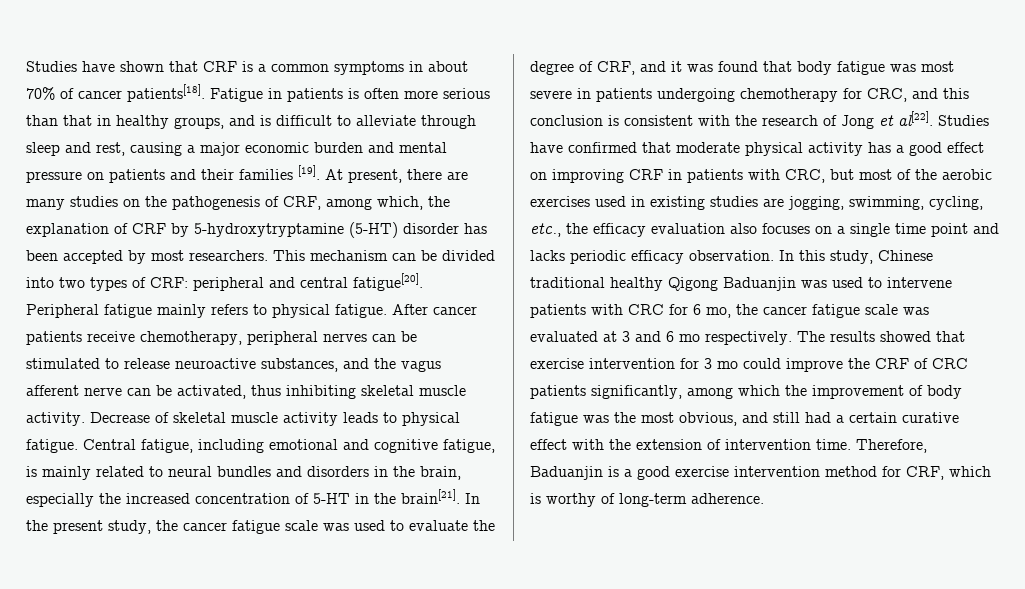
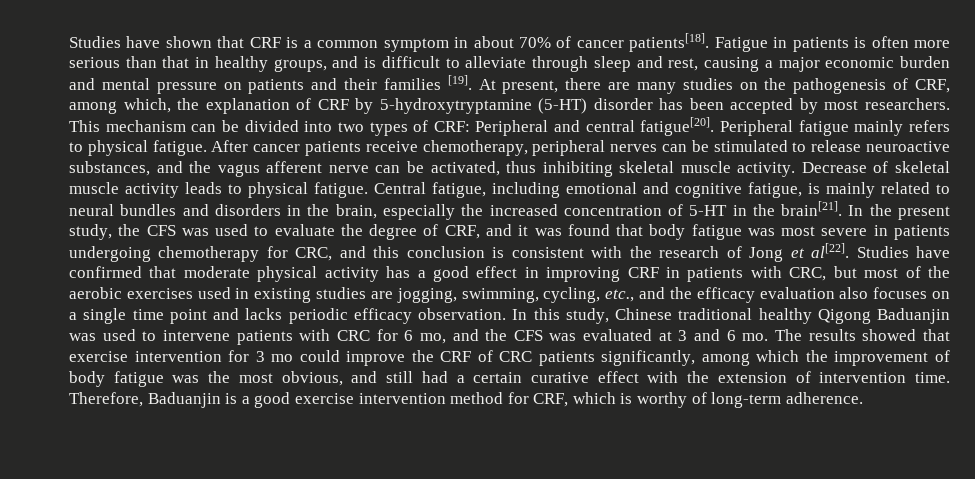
[334,61,404,75] symptoms -> [383,38,449,52] symptom
[193,277,264,291] peripheral -> [475,120,549,136] Peripheral
[183,520,318,534] cancer fatigue scale -> [146,225,176,236] CFS
[530,172,547,180] on -> [524,267,539,278] in
(561, 230) none -> [639,287,666,299] and
[736,304,898,318] the cancer fatigue scale -> [452,329,543,341] and the CFS
[679,331,792,345] mo respectively. -> [742,333,769,341] mo.

